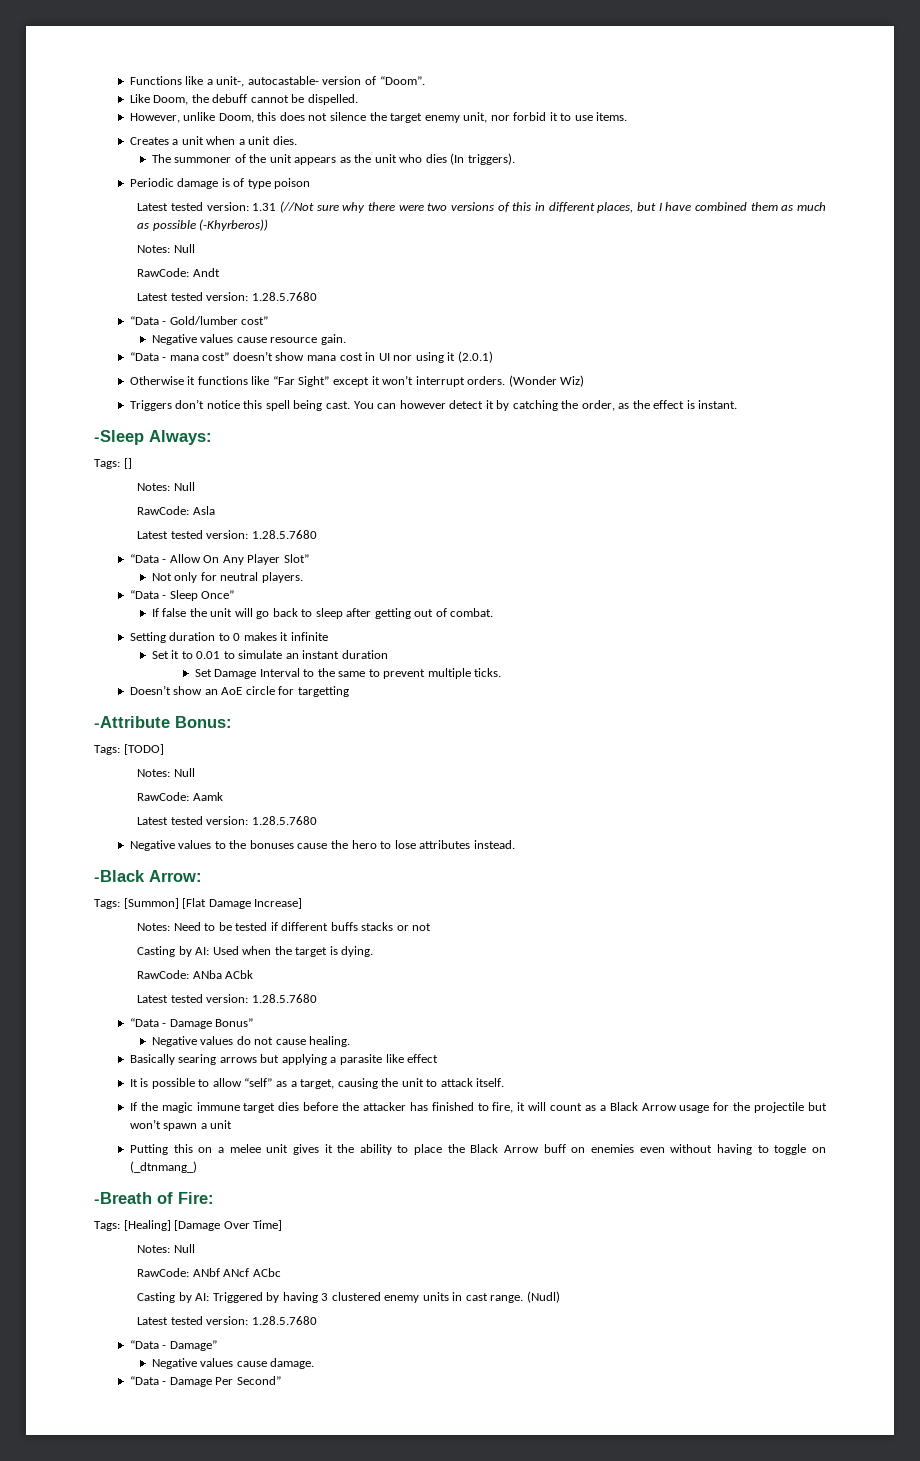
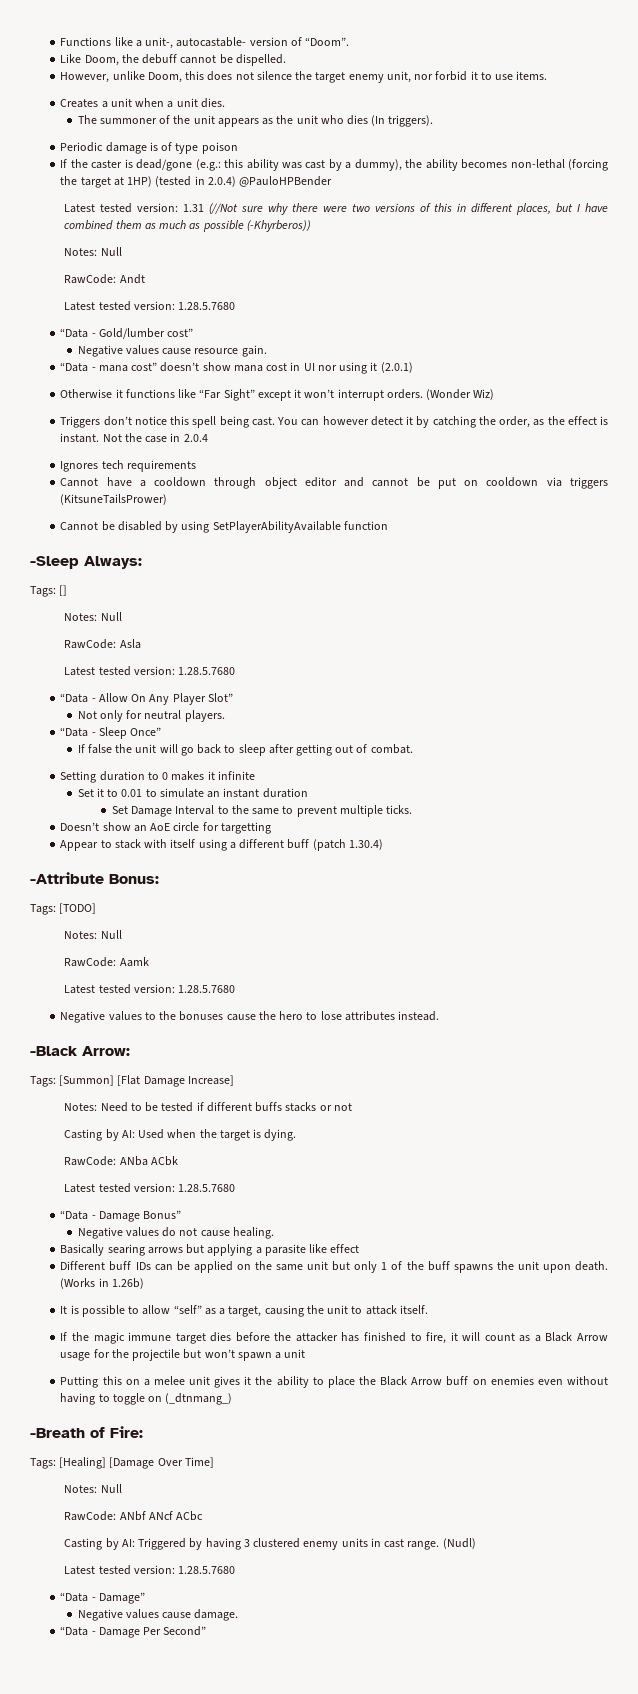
(311, 183) none -> [60,159,608,171] [60,176,333,188] // If the caster is dead/gone (e.g.: this ability was cast by a dummy), the ability becomes non-lethal (forcing the target at 1HP) (tested in 2.0.4) @PauloHPBender
(738, 404) none -> [102,433,208,443] [60,460,196,472] [60,477,608,489] [60,494,168,505] [60,521,388,533] Not the case in 2.0.4 // Ignores tech requirements // Cannot have a cooldown through object editor and cannot be put on cooldown via triggers (KitsuneTailsPrower) // Cannot be disabled by using SetPlayerAbilityAvailable function
(349, 691) none -> [60,839,383,851] // Appear to stack with itself using a different buff (patch 1.30.4)
(439, 1058) none -> [60,1261,608,1273] [60,1278,144,1289] // Different buff IDs can be applied on the same unit but only 1 of the buff spawns the unit upon death. (Works in 1.26b)

